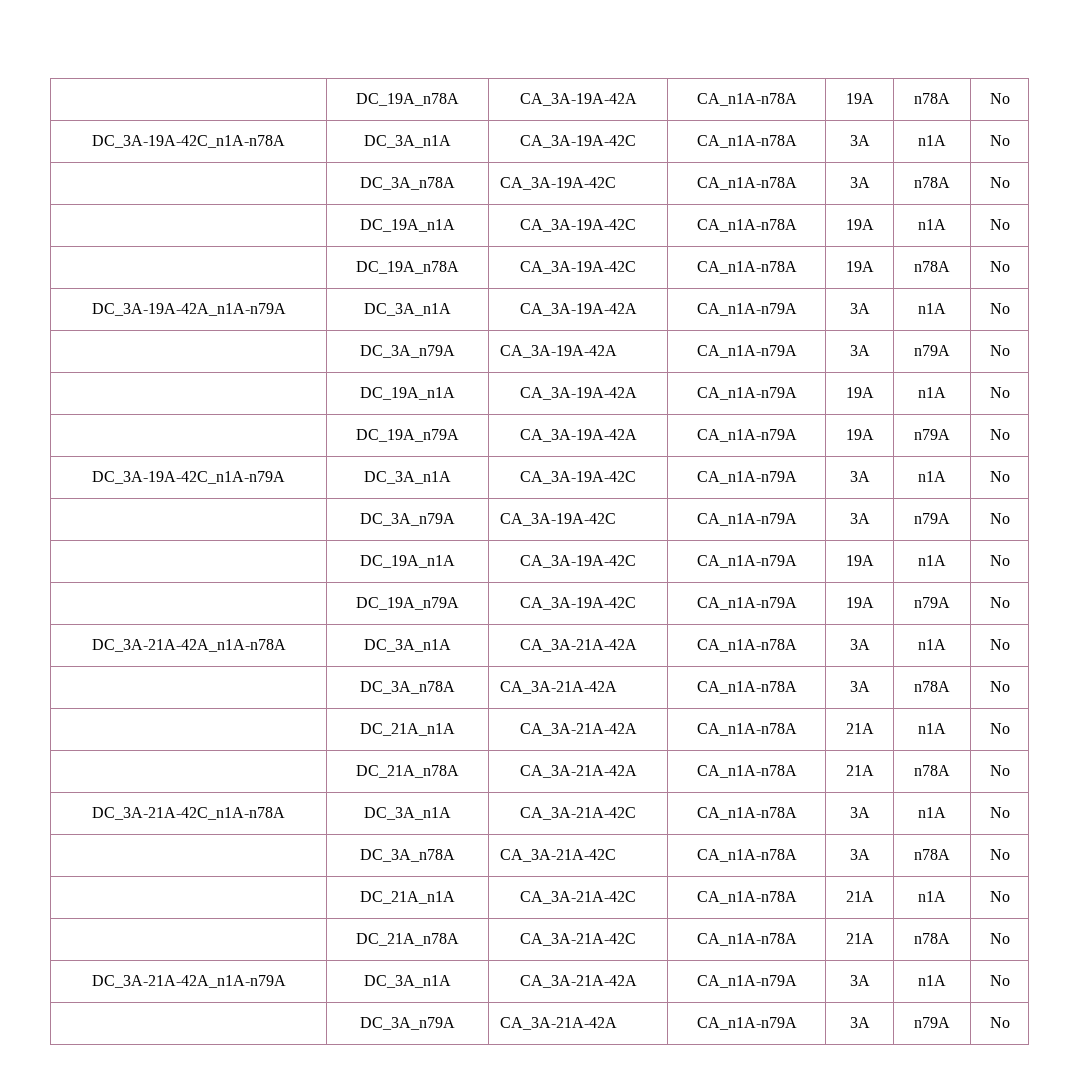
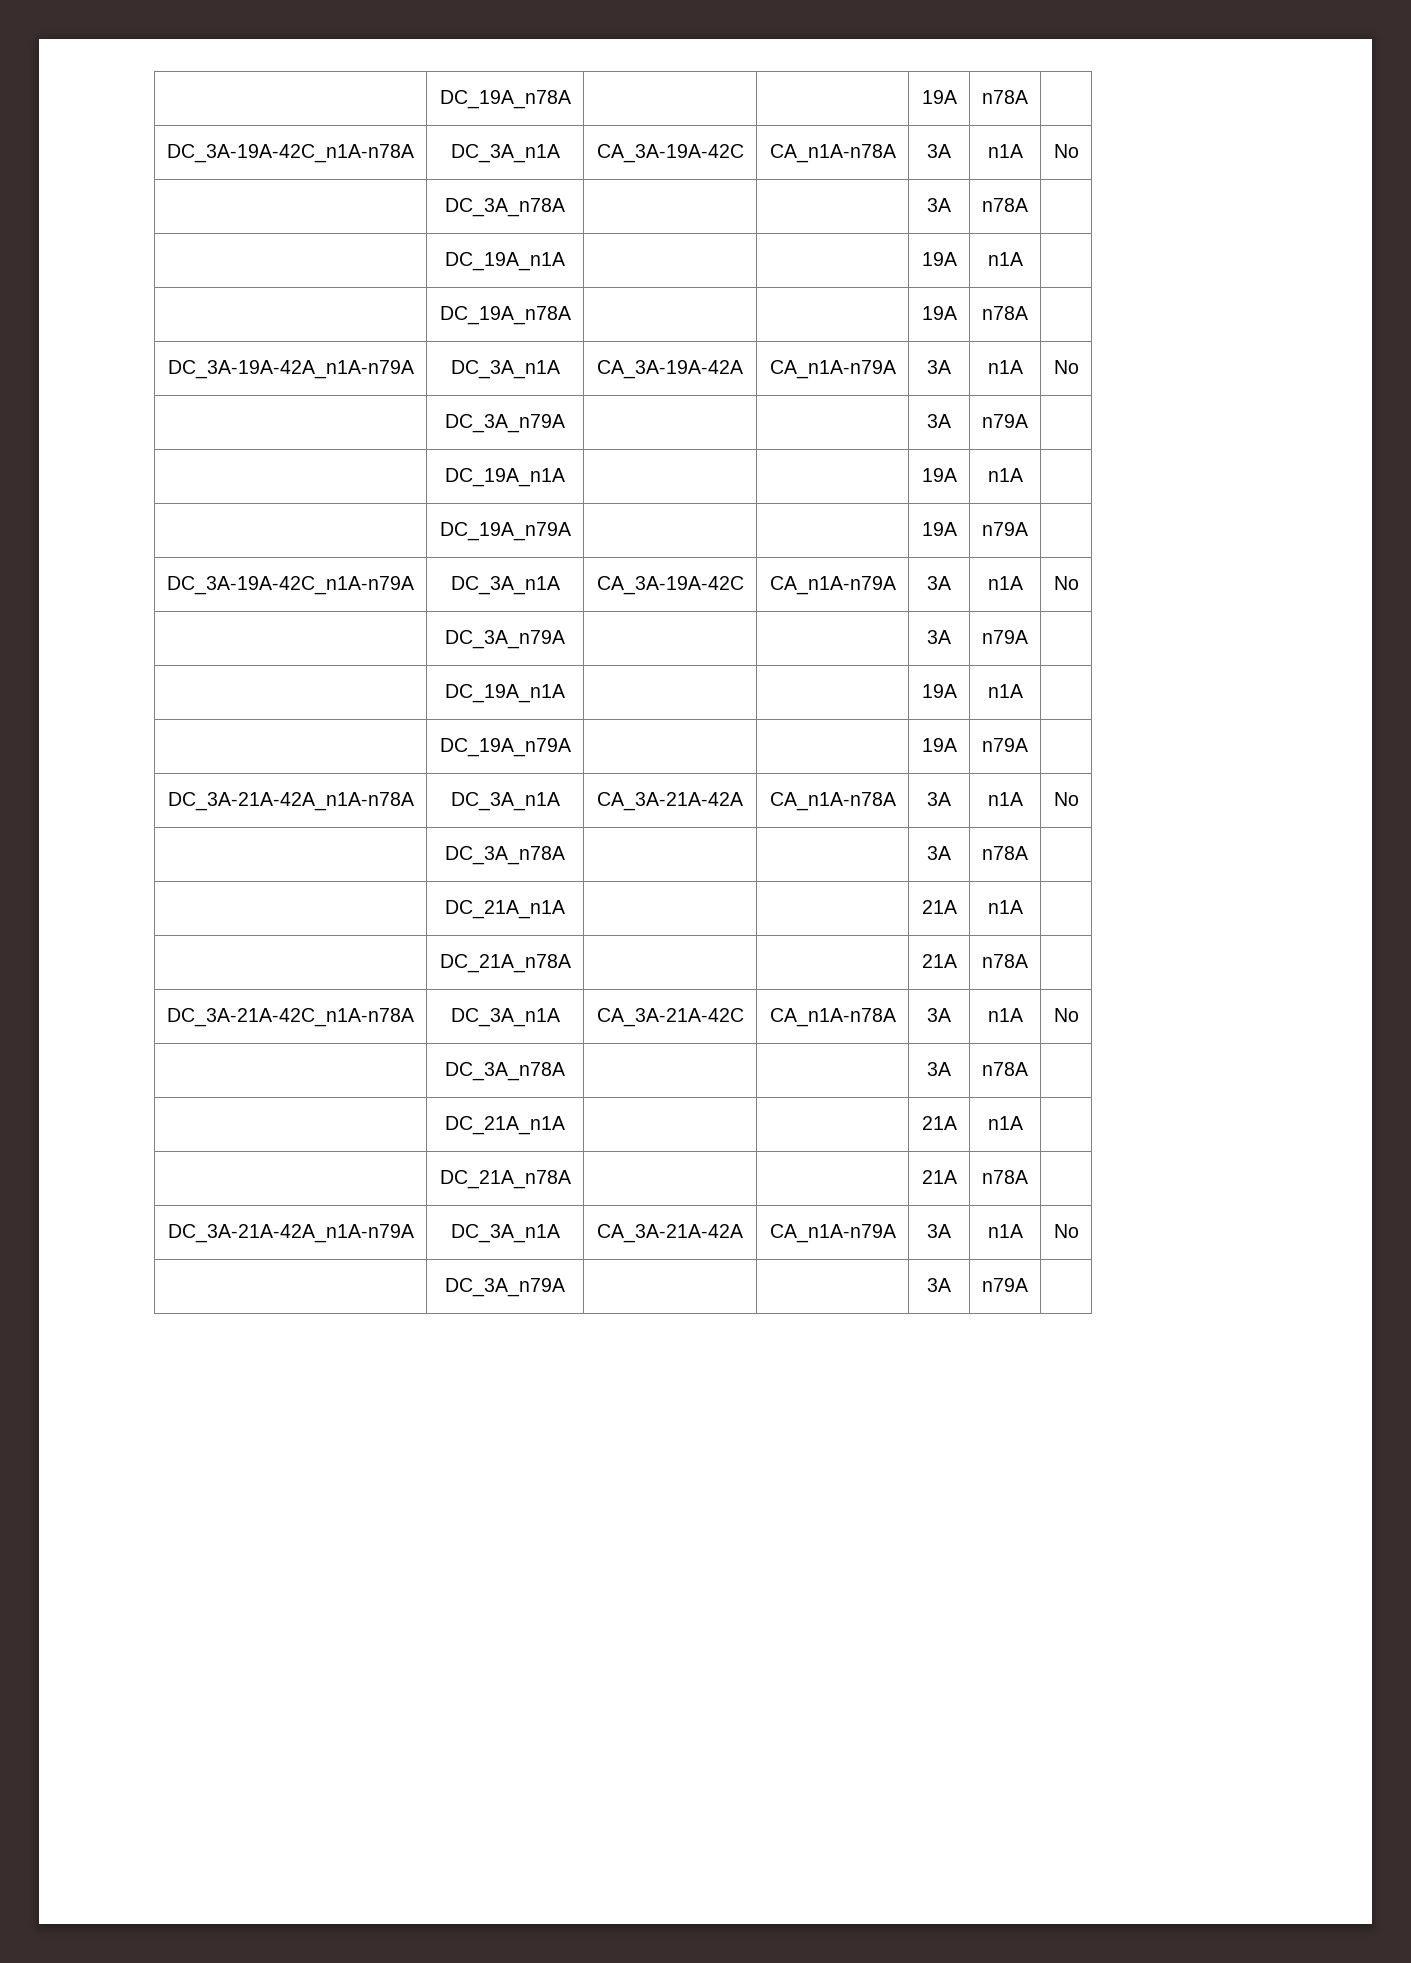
[356,93,460,106] [519,93,637,106] [696,93,797,106] [845,93,874,104] [914,93,950,104] [989,93,1010,104] | DC_19A_n78A | CA_3A-19A-42A | CA_n1A-n78A | 19A | n78A | No -> [439,90,571,109] [921,90,957,104] [982,90,1028,104] | DC_19A_n78A | | | 19A | n78A |
[500,177,617,190] [696,177,797,190] [849,177,870,188] [914,177,950,188] [989,177,1010,188] [360,219,456,232] [520,219,636,232] [696,219,797,232] [845,219,874,230] [918,219,946,230] [989,219,1010,230] [356,261,460,274] [520,261,636,274] [696,261,797,274] [845,261,874,272] [914,261,950,272] [989,261,1010,272] CA_3A-19A-42C | CA_n1A-n78A | 3A | n78A | No // | DC_19A_n1A | CA_3A-19A-42C | CA_n1A-n78A | 19A | n1A | No // | DC_19A_n78A | CA_3A-19A-42C | CA_n1A-n78A | 19A | n78A | No -> [927,198,951,212] [982,198,1028,212] [445,252,565,271] [921,252,957,266] [987,252,1023,266] [439,306,571,325] [921,306,957,320] [982,306,1028,320] | | 3A | n78A | // | DC_19A_n1A | | | 19A | n1A | // | DC_19A_n78A | | | 19A | n78A |
[500,345,618,358] [696,345,797,358] [849,345,870,356] [914,345,950,356] [989,345,1010,356] [360,387,456,400] [519,387,637,400] [696,387,797,400] [845,387,874,398] [918,387,946,398] [989,387,1010,398] [356,429,460,442] [519,429,637,442] [696,429,797,442] [845,429,874,440] [914,429,950,440] [989,429,1010,440] CA_3A-19A-42A | CA_n1A-n79A | 3A | n79A | No // | DC_19A_n1A | CA_3A-19A-42A | CA_n1A-n79A | 19A | n1A | No // | DC_19A_n79A | CA_3A-19A-42A | CA_n1A-n79A | 19A | n79A | No -> [927,414,951,428] [982,414,1028,428] [445,468,565,487] [921,468,957,482] [987,468,1023,482] [439,522,571,541] [921,522,957,536] [982,522,1028,536] | | 3A | n79A | // | DC_19A_n1A | | | 19A | n1A | // | DC_19A_n79A | | | 19A | n79A |
[500,513,617,526] [696,513,797,526] [849,513,870,524] [914,513,950,524] [989,513,1010,524] [360,555,456,568] [520,555,636,568] [696,555,797,568] [845,555,874,566] [918,555,946,566] [989,555,1010,566] [356,597,460,610] [520,597,636,610] [696,597,797,610] [845,597,874,608] [914,597,950,608] [989,597,1010,608] CA_3A-19A-42C | CA_n1A-n79A | 3A | n79A | No // | DC_19A_n1A | CA_3A-19A-42C | CA_n1A-n79A | 19A | n1A | No // | DC_19A_n79A | CA_3A-19A-42C | CA_n1A-n79A | 19A | n79A | No -> [927,630,951,644] [982,630,1028,644] [445,684,565,703] [921,684,957,698] [987,684,1023,698] [439,738,571,757] [921,738,957,752] [982,738,1028,752] | | 3A | n79A | // | DC_19A_n1A | | | 19A | n1A | // | DC_19A_n79A | | | 19A | n79A |
[500,681,618,694] [696,681,797,694] [849,681,870,692] [914,681,950,692] [989,681,1010,692] [360,723,456,736] [519,723,637,736] [696,723,797,736] [845,723,874,734] [918,723,946,734] [989,723,1010,734] [356,765,460,778] [519,765,637,778] [696,765,797,778] [845,765,874,776] [914,765,950,776] [989,765,1010,776] CA_3A-21A-42A | CA_n1A-n78A | 3A | n78A | No // | DC_21A_n1A | CA_3A-21A-42A | CA_n1A-n78A | 21A | n1A | No // | DC_21A_n78A | CA_3A-21A-42A | CA_n1A-n78A | 21A | n78A | No -> [927,846,951,860] [982,846,1028,860] [445,900,565,919] [921,900,957,914] [987,900,1023,914] [439,954,571,973] [921,954,957,968] [982,954,1028,968] | | 3A | n78A | // | DC_21A_n1A | | | 21A | n1A | // | DC_21A_n78A | | | 21A | n78A |
[500,849,617,862] [696,849,797,862] [849,849,870,860] [914,849,950,860] [989,849,1010,860] [360,891,456,904] [520,891,636,904] [696,891,797,904] [845,891,874,902] [918,891,946,902] [989,891,1010,902] [356,933,460,946] [520,933,636,946] [696,933,797,946] [845,933,874,944] [914,933,950,944] [989,933,1010,944] CA_3A-21A-42C | CA_n1A-n78A | 3A | n78A | No // | DC_21A_n1A | CA_3A-21A-42C | CA_n1A-n78A | 21A | n1A | No // | DC_21A_n78A | CA_3A-21A-42C | CA_n1A-n78A | 21A | n78A | No -> [927,1062,951,1076] [982,1062,1028,1076] [445,1116,565,1135] [921,1116,957,1130] [987,1116,1023,1130] [439,1170,571,1189] [921,1170,957,1184] [982,1170,1028,1184] | | 3A | n78A | // | DC_21A_n1A | | | 21A | n1A | // | DC_21A_n78A | | | 21A | n78A |
[500,1017,618,1030] [696,1017,797,1030] [849,1017,870,1028] [914,1017,950,1028] [989,1017,1010,1028] CA_3A-21A-42A | CA_n1A-n79A | 3A | n79A | No -> [927,1278,951,1292] [982,1278,1028,1292] | | 3A | n79A |

